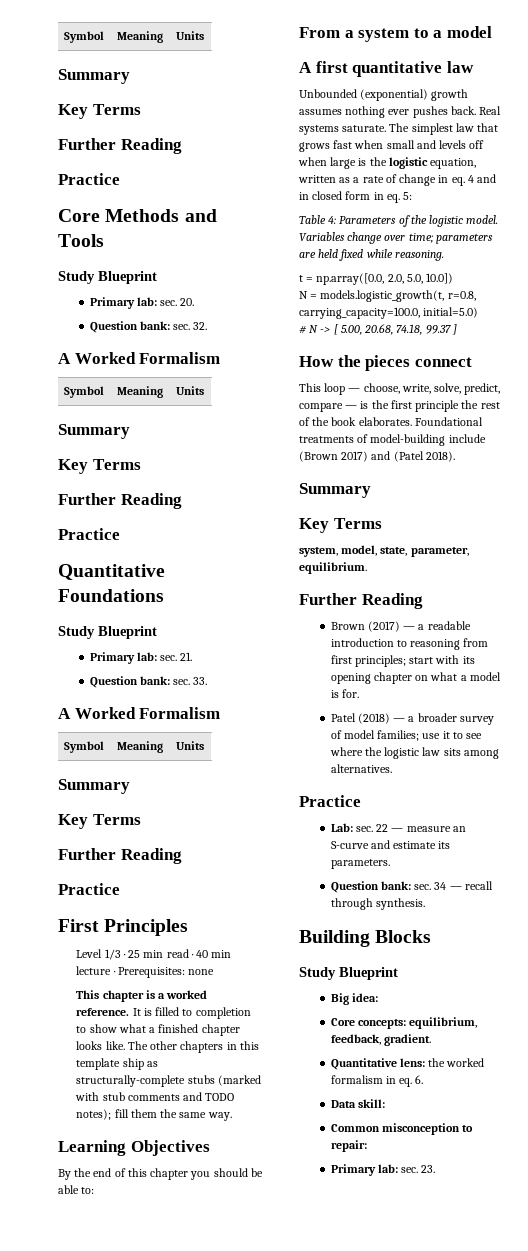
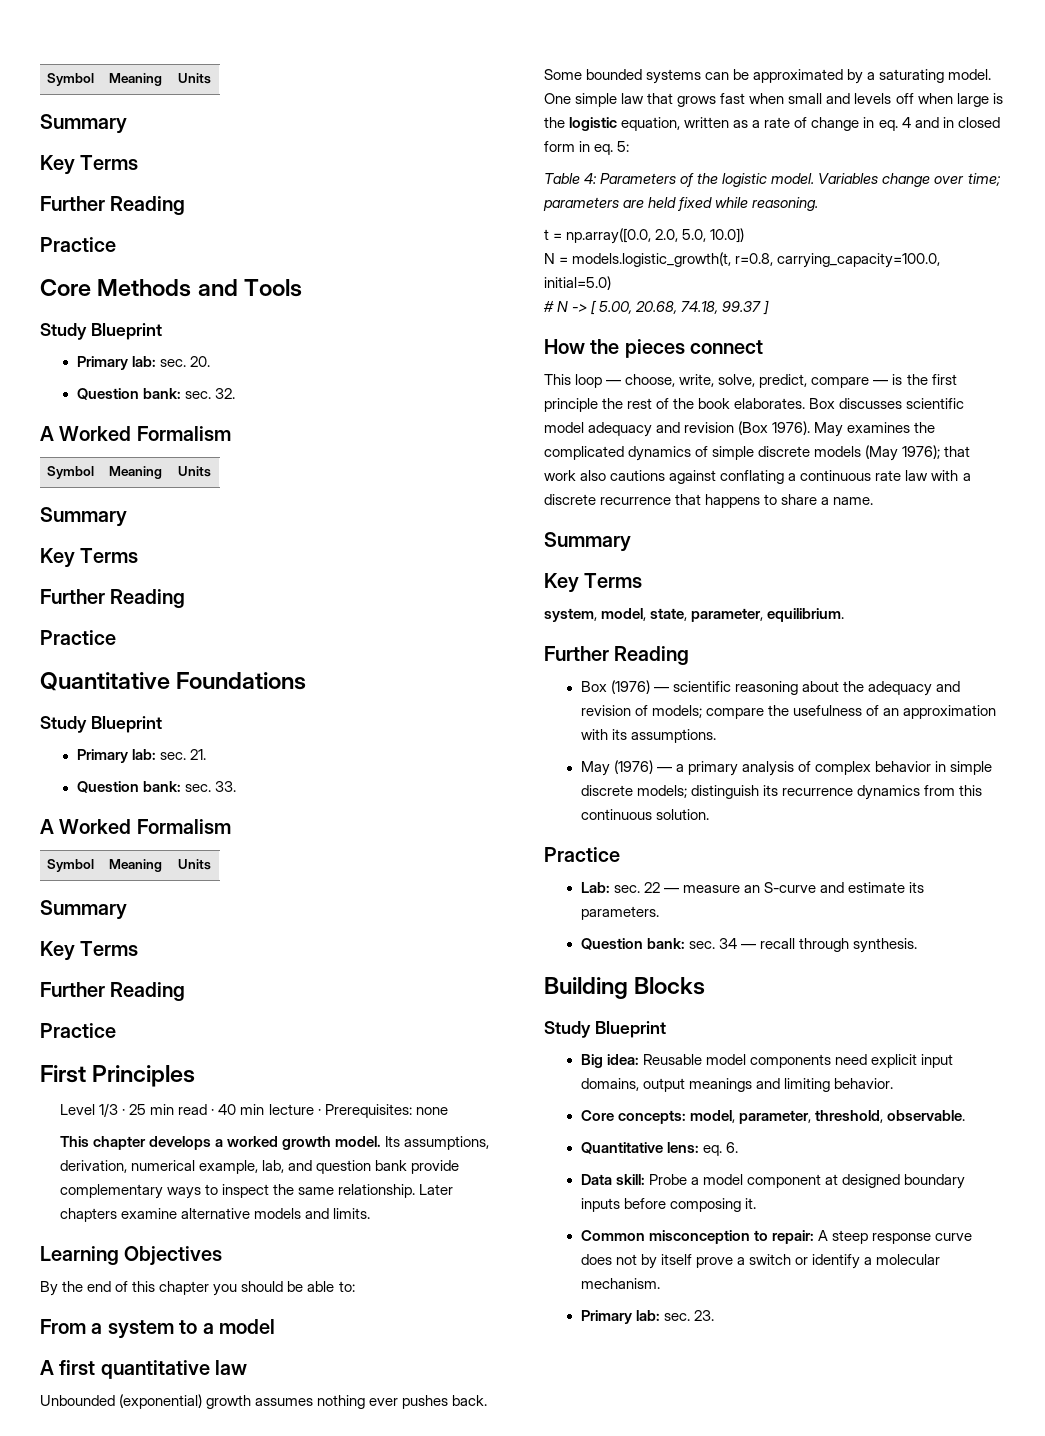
[145,990,155,999] is -> [149,1136,212,1150] develops
[76,1007,251,1019] [76,1024,240,1036] [76,1041,259,1053] [76,1058,158,1070] [76,1075,261,1087] [75,1092,235,1101] [76,1109,232,1121] reference. It is filled to completion to show what a finished chapter looks like. The other chapters in this template ship as structurally-complete stubs (marked with stub comments and TODO notes); fill them the same way. -> [282,1136,490,1150] [60,1160,460,1174] [60,1184,454,1199] [60,1208,371,1222] growth model. Its assumptions, derivation, numerical example, lab, and question bank provide complementary ways to inspect the same relationship. Later chapters examine alternative models and limits.
[479,106,502,115] [299,123,453,135] Real systems saturate. The simplest -> [544,69,992,84] [544,93,618,107] Some bounded systems can be approximated by a saturating model. One simple
[414,417,483,426] [299,434,486,446] [299,451,455,462] Foundational treatments of model-building include (Brown 2017) and (Patel 2018). -> [809,398,965,409] [544,421,936,437] [544,445,971,461] [544,470,971,484] [544,494,874,508] Box discusses scientific model adequacy and revision (Box 1976). May examines the complicated dynamics of simple discrete models (May 1976); that work also cautions against conflating a continuous rate law with a discrete recurrence that happens to share a name.
[330,621,471,632] [330,638,489,650] [330,655,475,667] [330,672,501,684] [330,689,359,698] [330,713,494,725] [330,730,482,741] [329,747,499,759] [330,764,392,773] Brown (2017) — a readable introduction to reasoning from first principles; start with its opening chapter on what a model is for. // Patel (2018) — a broader survey of model families; use it to see where the logistic law sits among alternatives. -> [580,680,960,696] [580,705,996,719] [580,729,716,743] [580,760,993,776] [580,785,982,800] [580,809,709,820] Box (1976) — scientific reasoning about the adequacy and revision of models; compare the usefulness of an approximation with its assumptions. // May (1976) — a primary analysis of complex behavior in simple discrete models; distinguish its recurrence dynamics from this continuous solution.
[330,1017,478,1029] [330,1034,431,1046] [330,1058,485,1070] [330,1075,424,1087] [330,1099,385,1108] [330,1123,474,1135] [330,1140,367,1152] // Core concepts: equilibrium, feedback, gradient. // Quantitative lens: the worked formalism in eq. 6. // Data skill: // Common misconception to repair: -> [642,1054,953,1068] [580,1078,893,1092] [580,1110,965,1124] [580,1142,738,1156] [580,1174,965,1189] [580,1198,756,1212] [580,1230,972,1244] [580,1254,941,1269] [580,1278,660,1289] Reusable model components need explicit input domains, output meanings and limiting behavior. // Core concepts: model, parameter, threshold, observable. // Quantitative lens: eq. 6. // Data skill: Probe a model component at designed boundary inputs before composing it. // Common misconception to repair: A steep response curve does not by itself prove a switch or identify a molecular mechanism.

